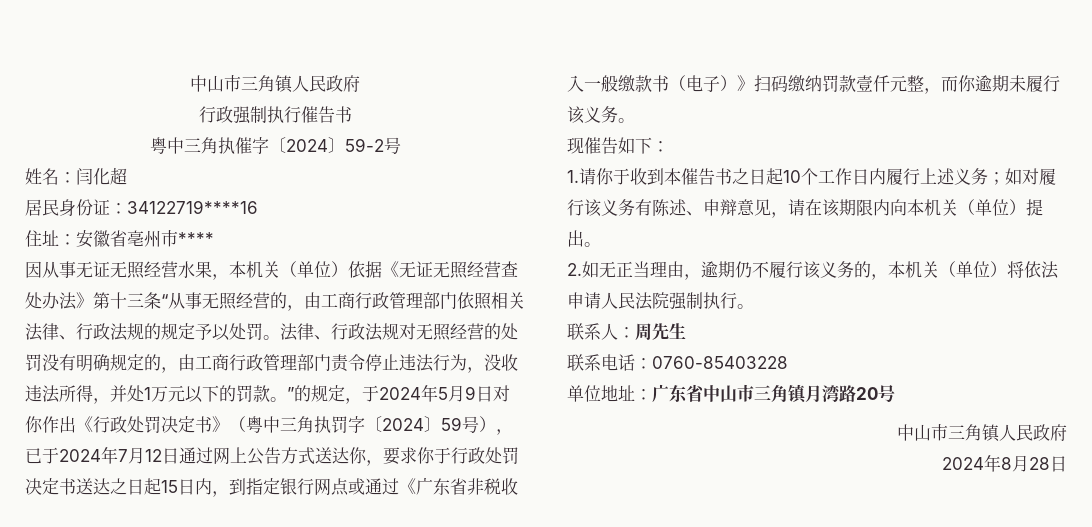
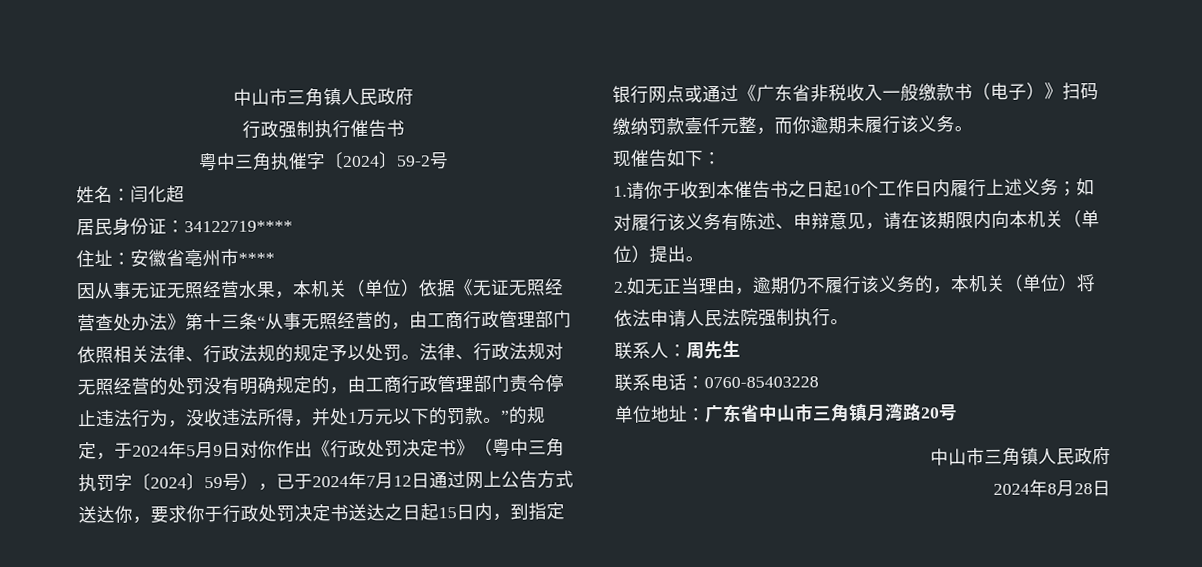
[127,200,258,214] 34122719****16 -> [184,220,293,233] 34122719****

